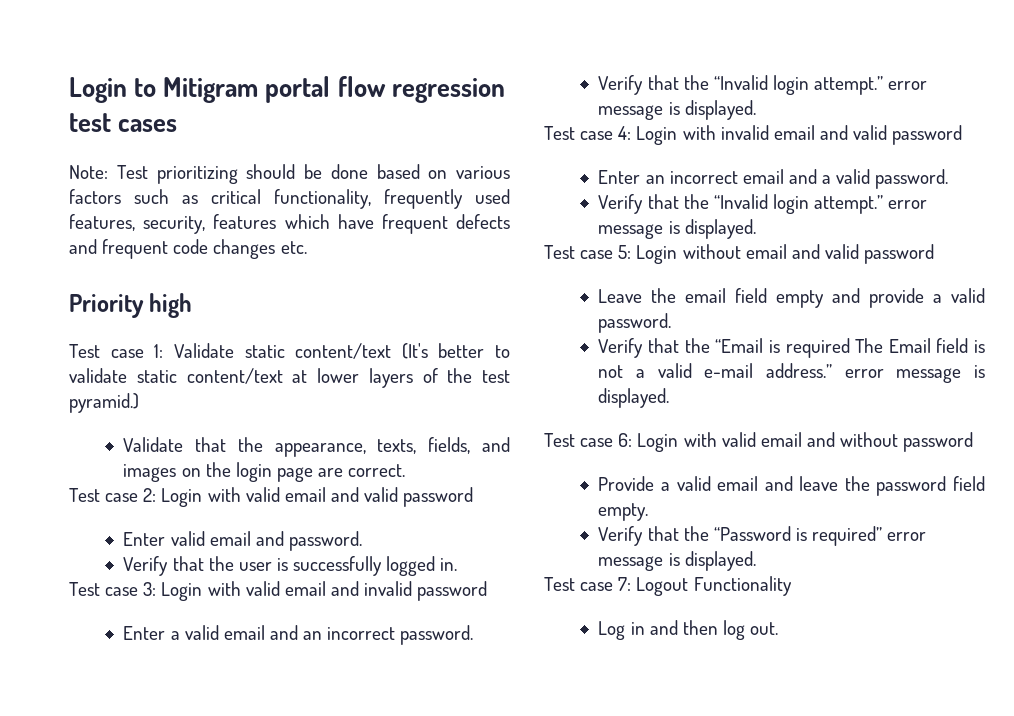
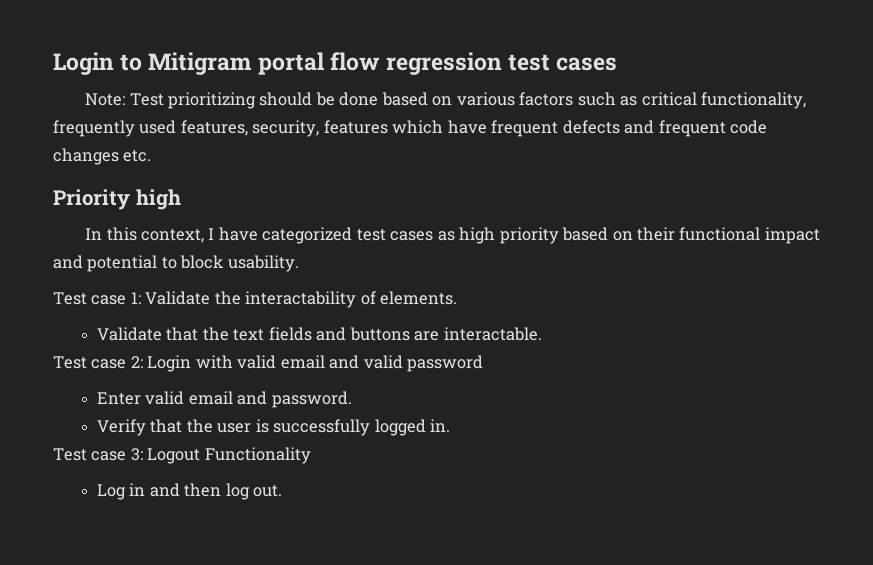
[69,343,510,359] [69,368,510,388] [69,393,139,413] [123,437,510,457] [123,462,406,482] Test case 1: Validate static content/text (It's better to validate static content/text at lower layers of the test pyramid.) // Validate that the appearance, texts, fields, and images on the login page are correct. -> [85,227,820,244] [53,255,299,272] [53,291,458,308] [97,327,542,341] In this context, I have categorized test cases as high priority based on their functional impact and potential to block usability. // Test case 1: Validate the interactability of elements. // Validate that the text fields and buttons are interactable.
[161,581,488,601] [123,625,474,645] [598,75,928,95] [598,100,756,120] [544,125,963,145] [598,169,949,189] [598,194,928,214] [598,219,756,239] [544,244,935,264] [598,288,985,308] [598,313,672,333] [598,338,985,358] [598,363,985,383] [598,388,670,408] [544,432,974,452] [598,476,985,496] [598,503,649,521] [598,526,927,546] [598,551,756,571] [544,577,632,591] Login with valid email and invalid password // Enter a valid email and an incorrect password. // Verify that the “Invalid login attempt.” error message is displayed. // Test case 4: Login with invalid email and valid password // Enter an incorrect email and a valid password. // Verify that the “Invalid login attempt.” error message is displayed. // Test case 5: Login without email and valid password // Leave the email field empty and provide a valid password. // Verify that the “Email is required The Email field is not a valid e-mail address.” error message is displayed. // Test case 6: Login with valid email and without password // Provide a valid email and leave the password field empty. // Verify that the “Password is required” error message is displayed. // Test case 7: -> (143, 454) none

